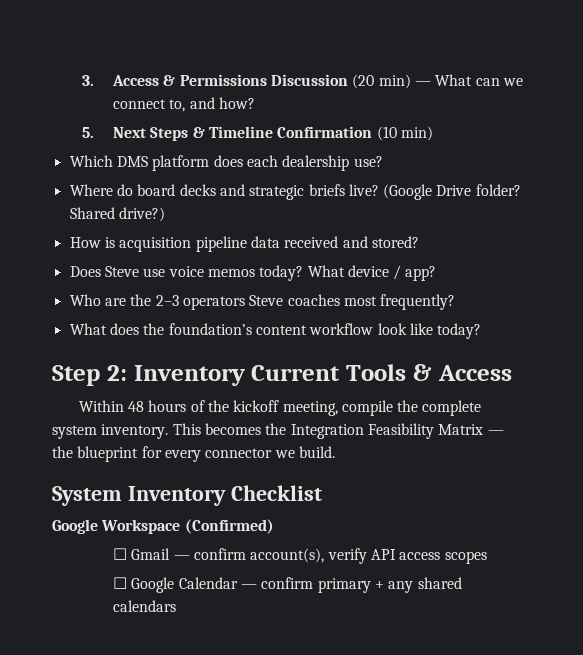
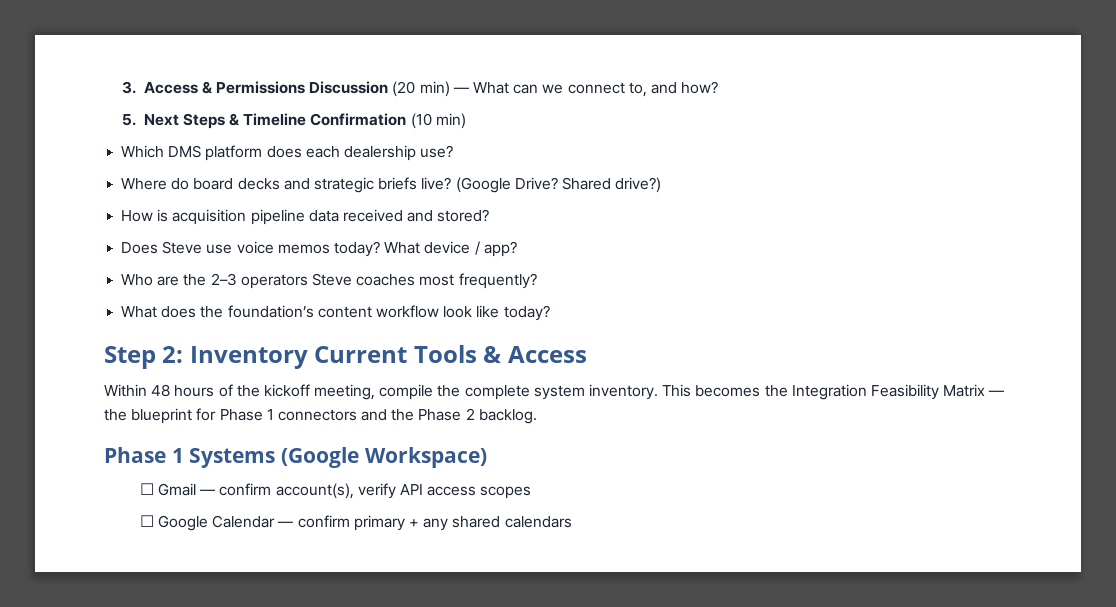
[436,184,521,196] Drive folder? -> [514,177,558,190] Drive?
[164,446,335,462] [52,485,322,506] [52,519,274,534] every connector we build. // System Inventory Checklist // Google Workspace (Confirmed) -> [219,408,537,424] [104,447,487,468] Phase 1 connectors and the Phase 2 backlog. // Phase 1 Systems (Google Workspace)

